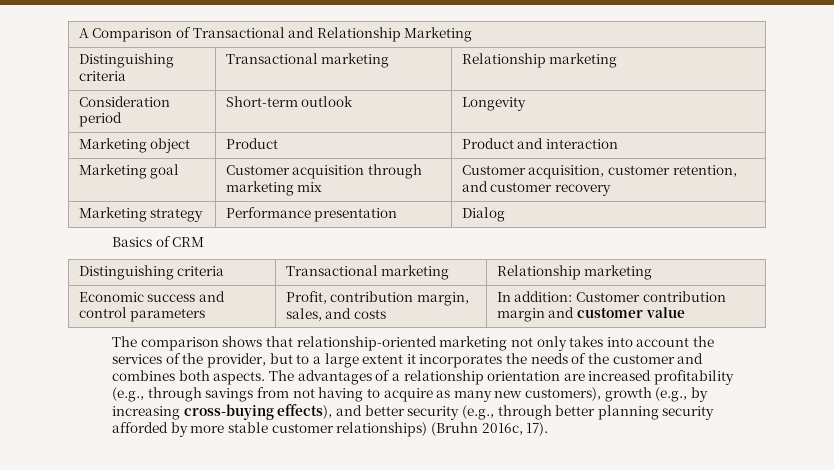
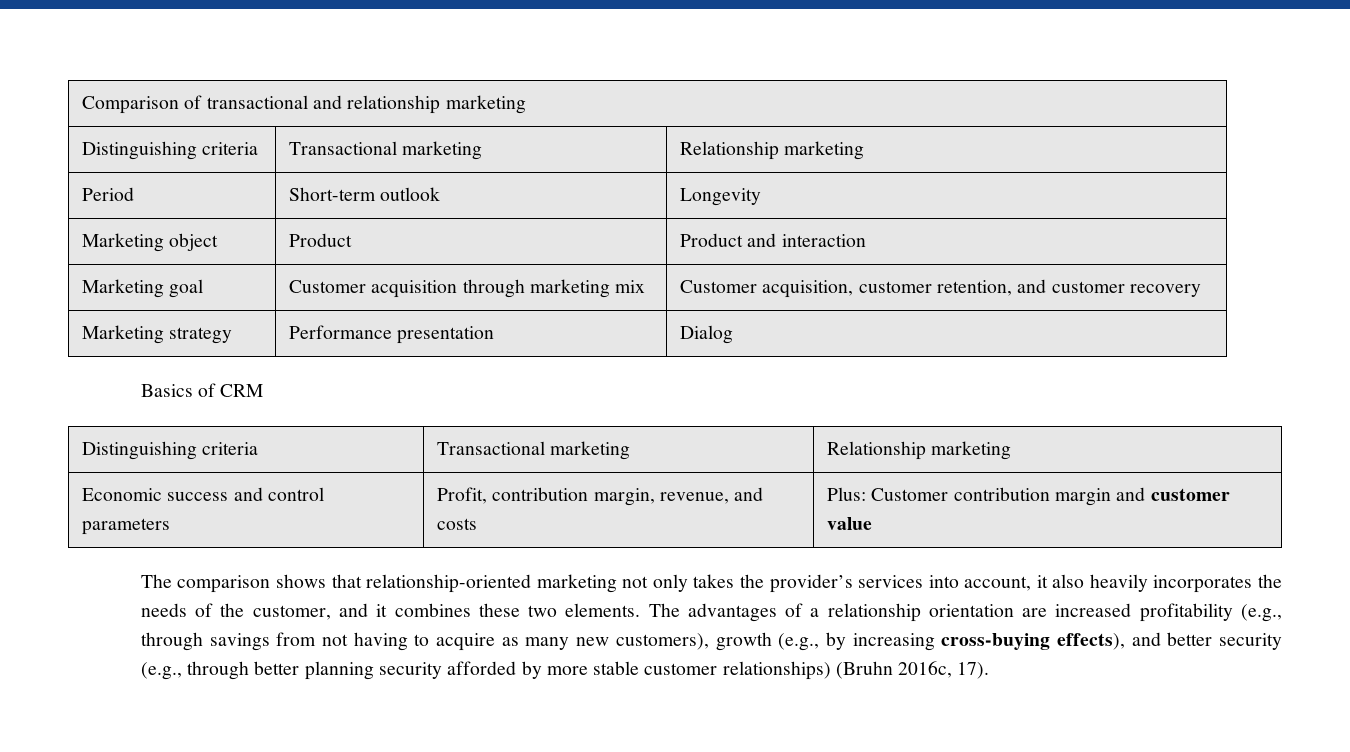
[78,28,89,38] A -> (82, 105) none
[192,27,473,42] [78,53,174,68] [78,71,126,81] [225,53,390,68] [461,53,618,68] [78,96,170,107] [78,112,122,127] Transactional and Relationship Marketing // Distinguishing criteria | Transactional marketing | Relationship marketing // Consideration period -> [206,95,526,114] [82,141,259,160] [289,141,483,160] [680,141,865,160] [82,187,135,201] transactional and relationship marketing // Distinguishing criteria | Transactional marketing | Relationship marketing // Period
[285,308,322,321] sales, -> [659,492,729,504] revenue,
[496,291,573,302] In addition: -> [827,487,867,501] Plus:
[606,336,715,347] [112,353,416,368] into account the services of the provider, but to a large extent it -> [739,574,1148,593] the provider’s services into account, it also heavily
[612,353,704,364] [112,370,266,385] customer and combines both aspects. -> [252,603,641,620] customer, and it combines these two elements.

